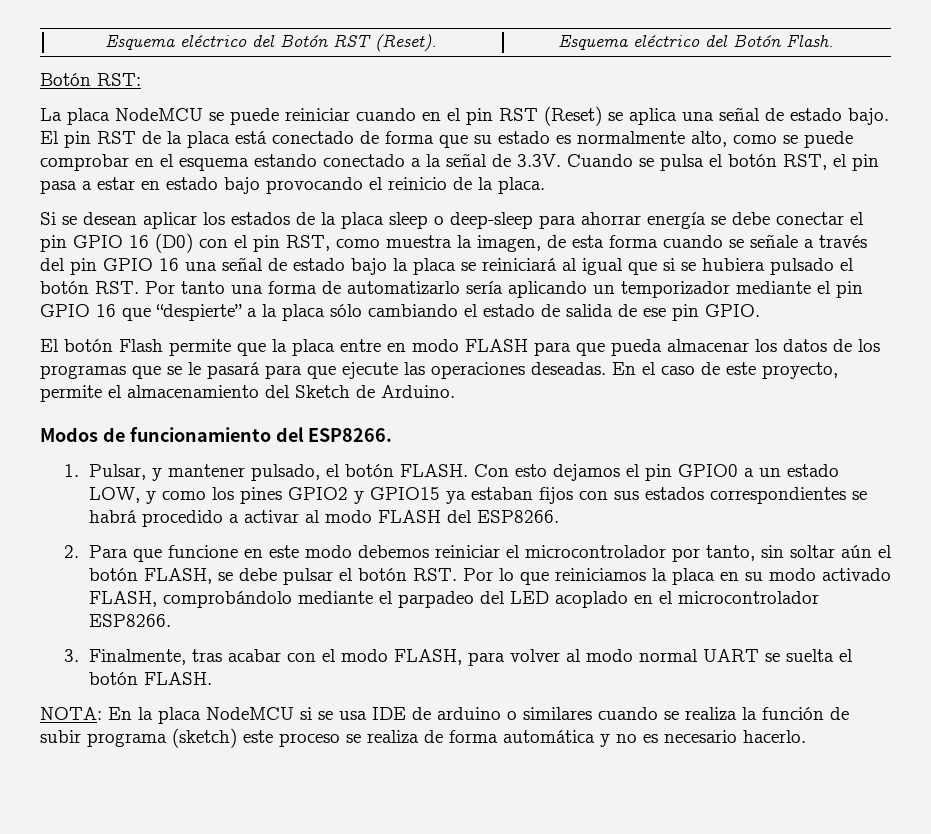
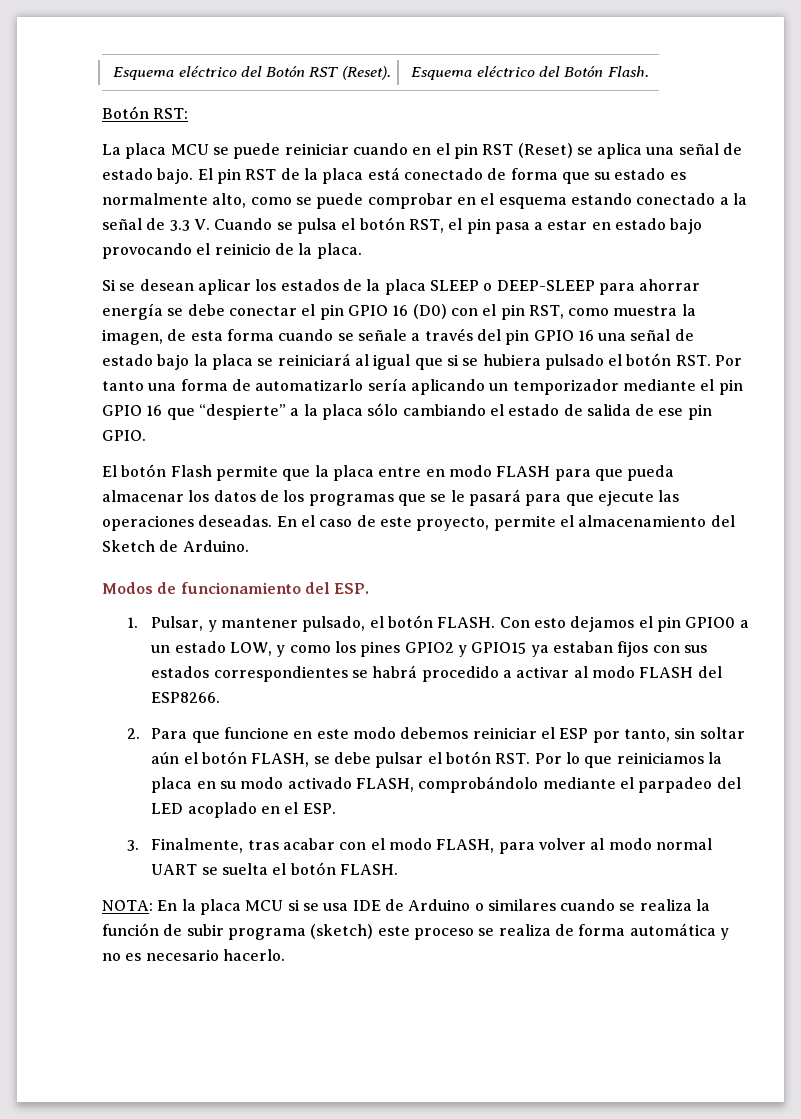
[115,108,203,121] NodeMCU -> [170,144,209,155] MCU
[517,154,561,167] 3.3V. -> [169,219,210,231] 3.3 V.
[389,212,533,229] sleep o deep-sleep -> [429,280,595,291] SLEEP o DEEP-SLEEP
[308,428,393,442] ESP8266. -> [334,583,370,594] ESP.
[524,545,666,558] microcontrolador -> [559,728,589,739] ESP
[677,591,819,604] [88,614,171,627] microcontrolador ESP8266. -> [302,803,336,814] ESP.
[206,707,294,720] NodeMCU -> [245,900,284,911] MCU
[437,707,501,720] arduino -> [408,899,471,911] Arduino

